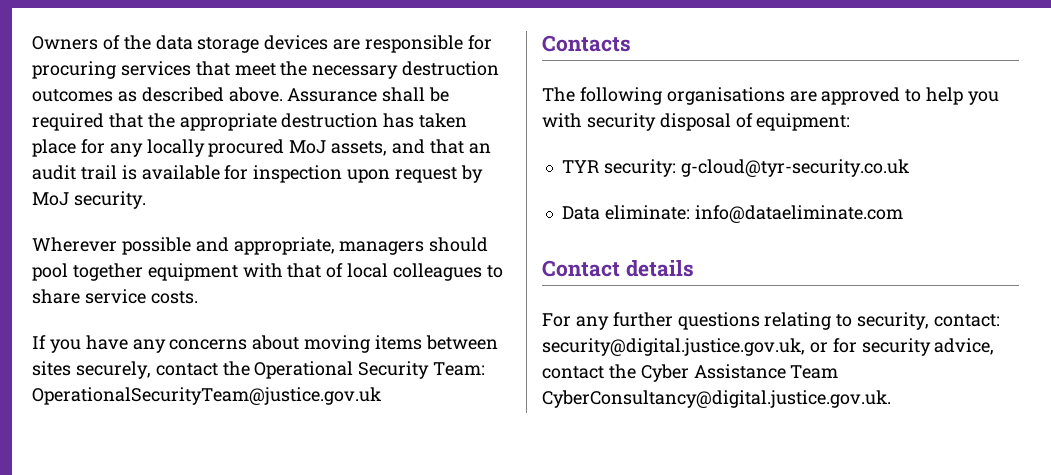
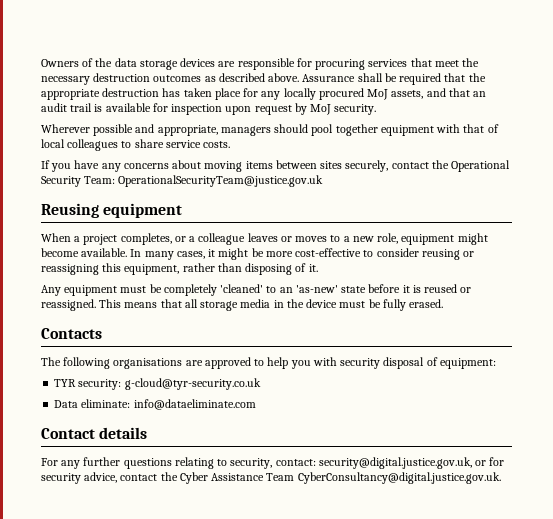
(381, 396) none -> [41,203,183,218] [41,233,488,245] [41,248,475,260] [41,263,318,275] [41,284,472,296] [41,299,444,311] // Reusing equipment // When a project completes, or a colleague leaves or moves to a new role, equipment might become available. In many cases, it might be more cost-effective to consider reusing or reassigning this equipment, rather than disposing of it. // Any equipment must be completely 'cleaned' to an 'as-new' state before it is reused or reassigned. This means that all storage media in the device must be fully erased.

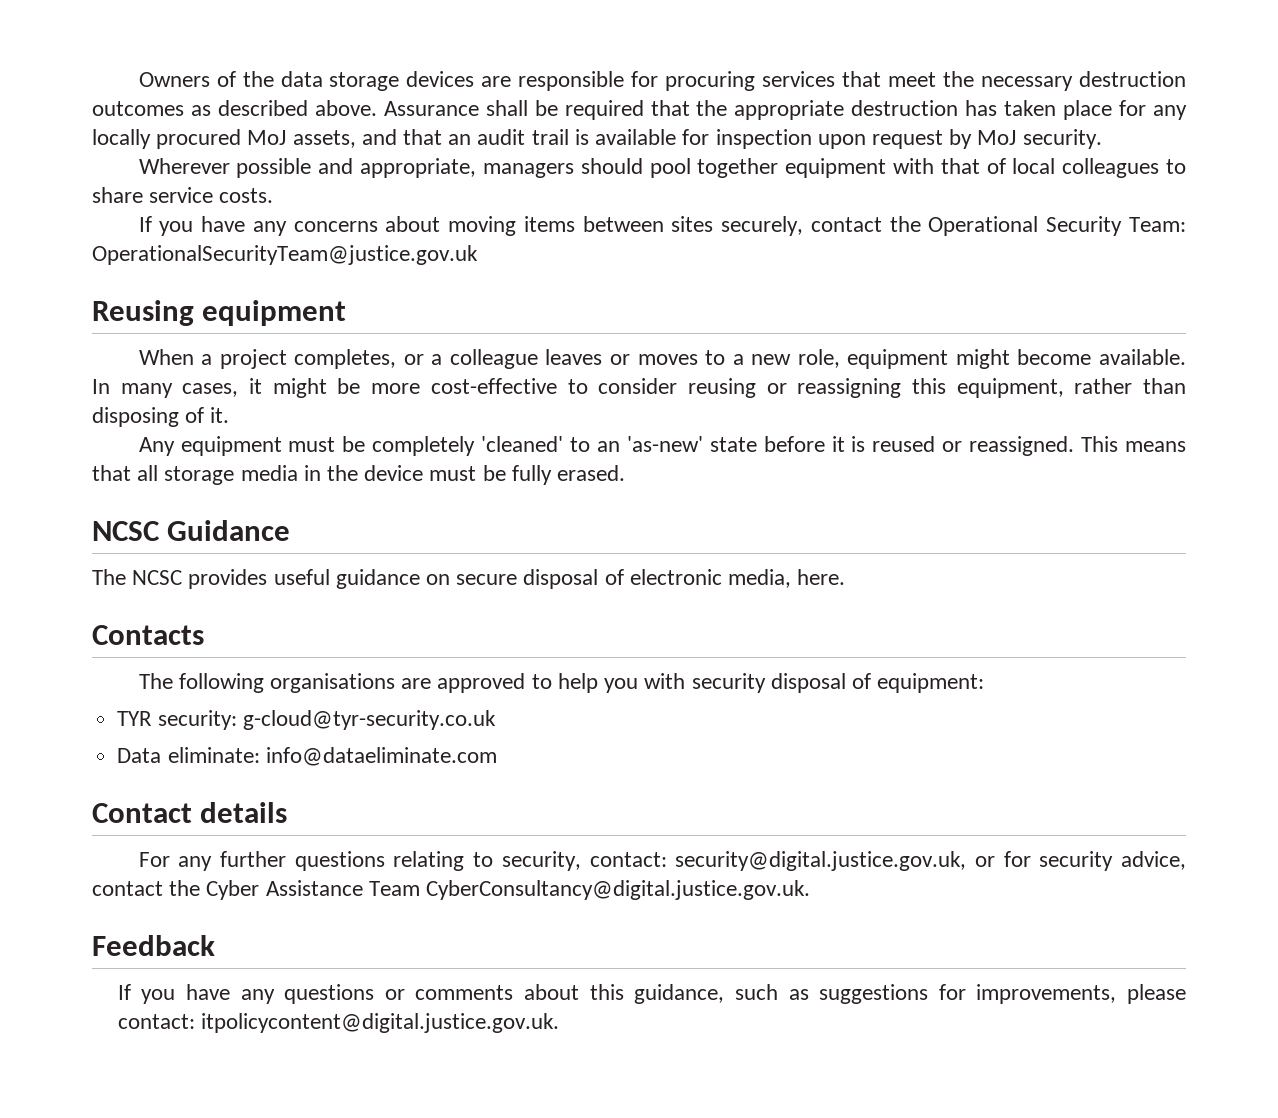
(444, 303) none -> [92,520,291,541] [92,569,846,589] // NCSC Guidance // The NCSC provides useful guidance on secure disposal of electronic media, here.
(501, 478) none -> [92,935,215,956] [117,984,1186,1004] [117,1013,559,1033] // Feedback // If you have any questions or comments about this guidance, such as suggestions for improvements, please contact: itpolicycontent@digital.justice.gov.uk.

